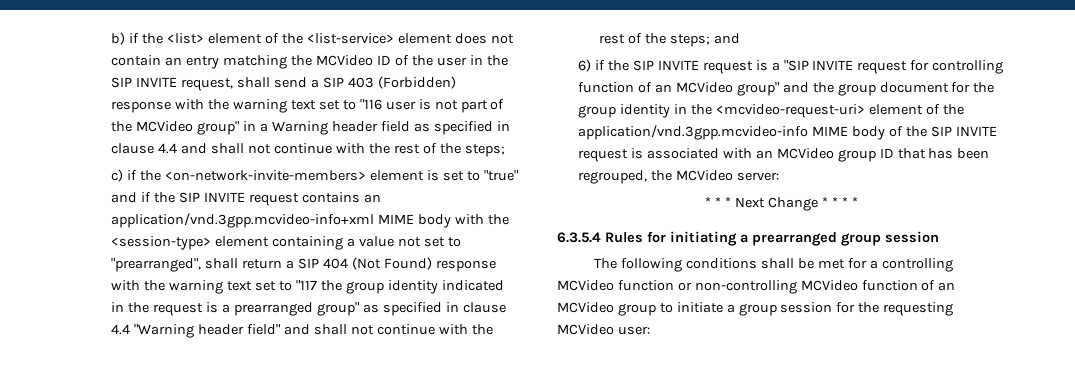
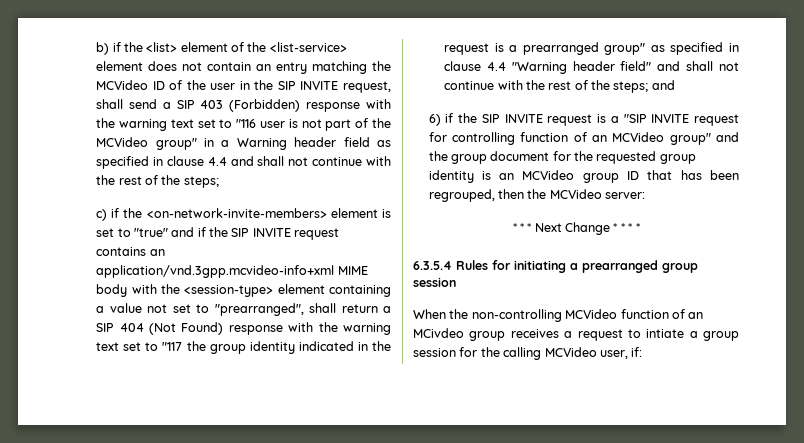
[578,104,964,118] [578,125,997,140] [578,148,752,162] group identity in the <mcvideo-request-uri> element of the application/vnd.3gpp.mcvideo-info MIME body of the SIP INVITE request is associated with -> [596,151,696,164] [428,170,491,183] requested group identity is
(648, 177) none -> [497,189,524,199] then
[594,258,953,272] [557,280,692,291] The following conditions shall be met for a controlling MCVideo function or -> [413,309,469,319] When the
[557,302,723,316] MCVideo group to initiate -> [413,328,685,341] MCivdeo group receives a request to intiate
[883,302,954,316] [557,324,650,335] requesting MCVideo user: -> [503,347,643,360] calling MCVideo user, if:

